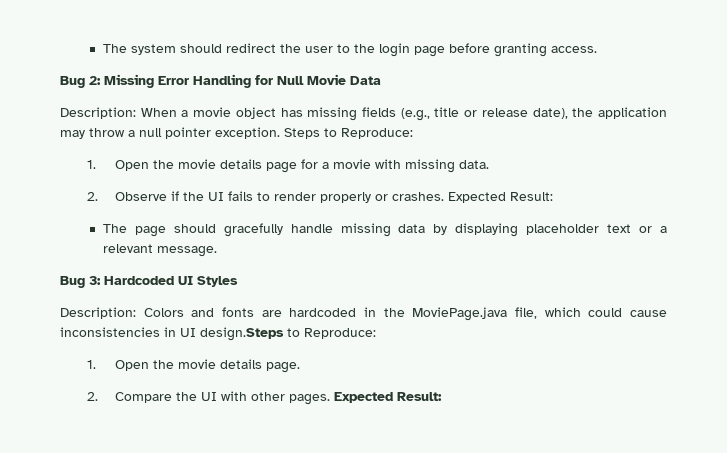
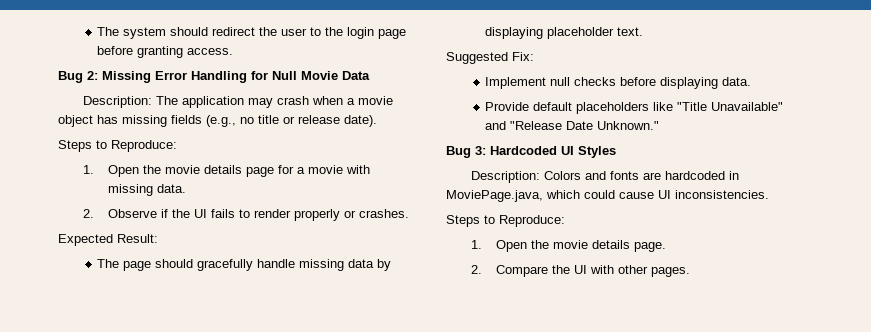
[140,108,177,117] When -> [155,96,343,108] The application may crash when
(430, 114) none -> [240,117,254,124] no
[532,107,667,119] [60,127,280,139] date), the application may throw a null pointer exception. -> [344,115,377,127] date). //
(444, 196) none -> (409, 213) //
[607,224,668,233] [102,244,217,257] text or a relevant message. -> [617,27,644,36] [446,52,534,64] [485,77,752,89] [485,102,784,114] [485,121,660,130] text. // Suggested Fix: // Implement null checks before displaying data. // Provide default placeholders like "Title Unavailable" and "Release Date Unknown."
[383,307,667,321] [60,327,284,341] the MoviePage.java file, which could cause inconsistencies in UI design.Steps -> [446,190,769,202] [446,215,480,227] MoviePage.java, which could cause UI inconsistencies. // Steps
[333,392,442,403] Expected Result: -> (690, 272) none

